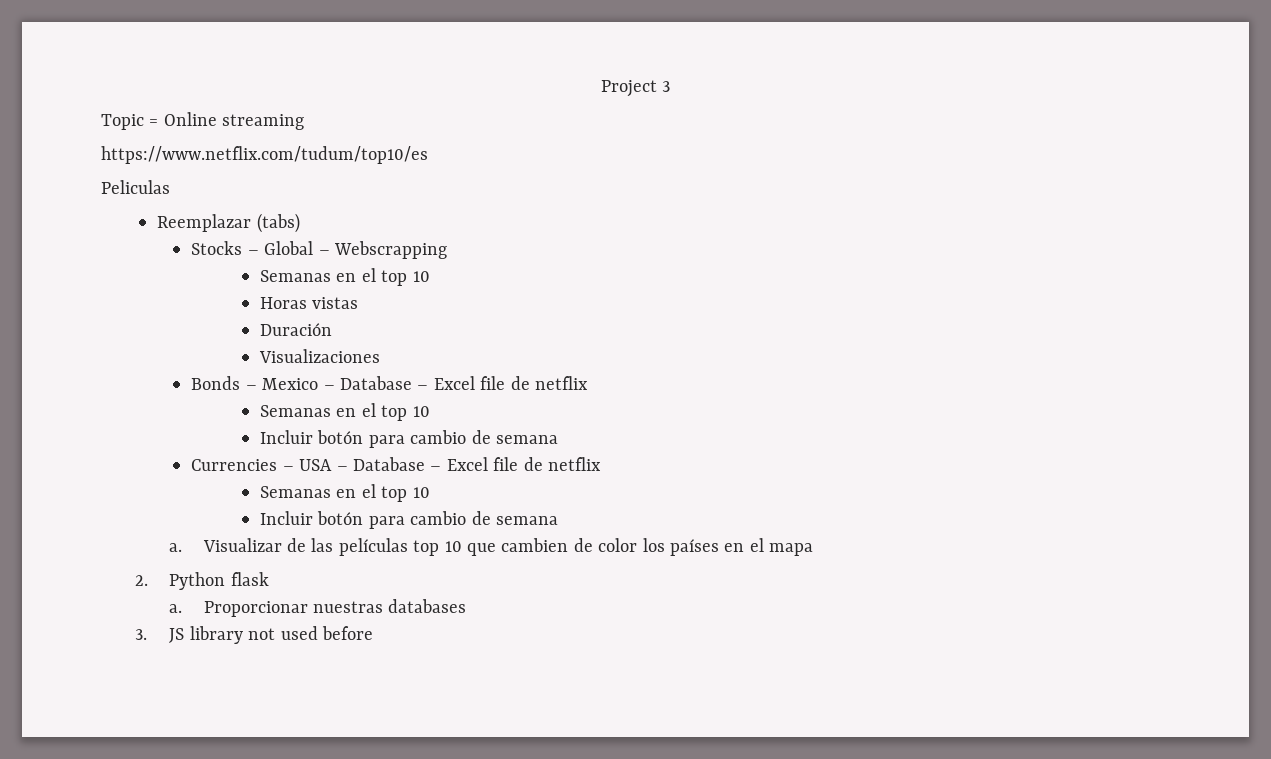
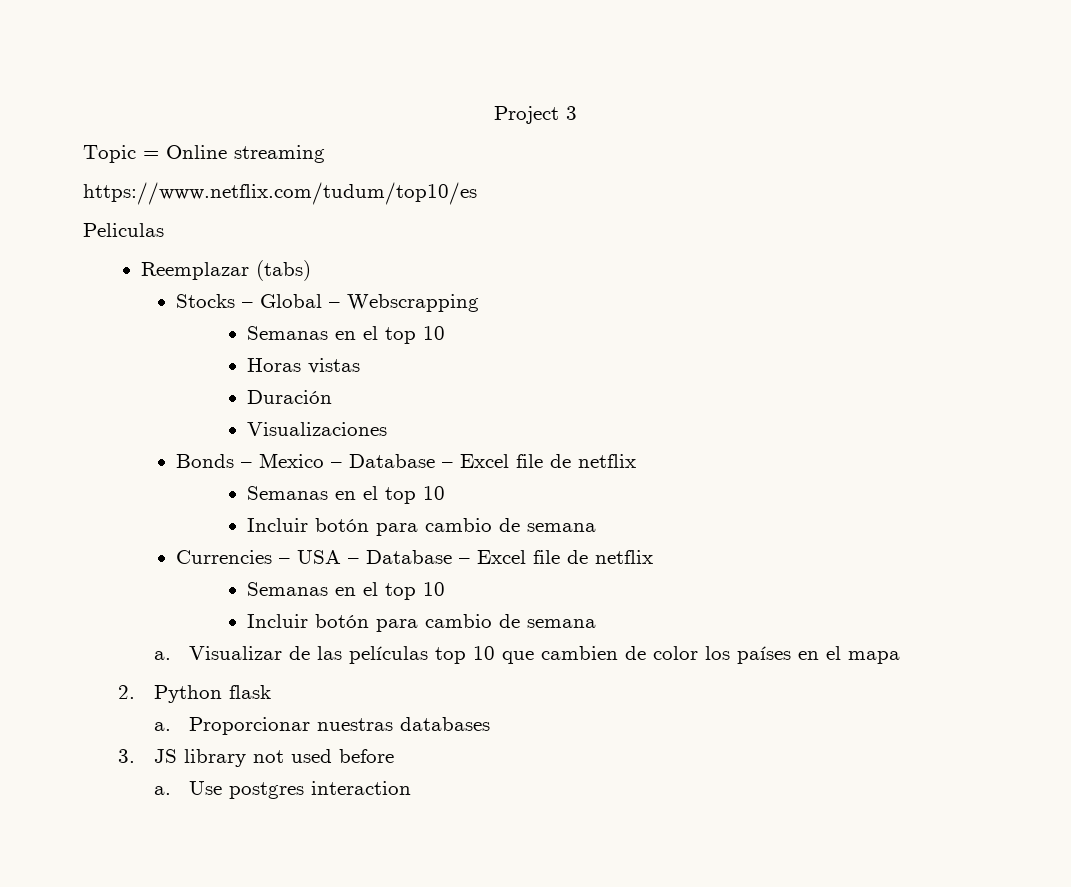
(374, 633) none -> [153,781,412,799] // a. Use postgres interaction

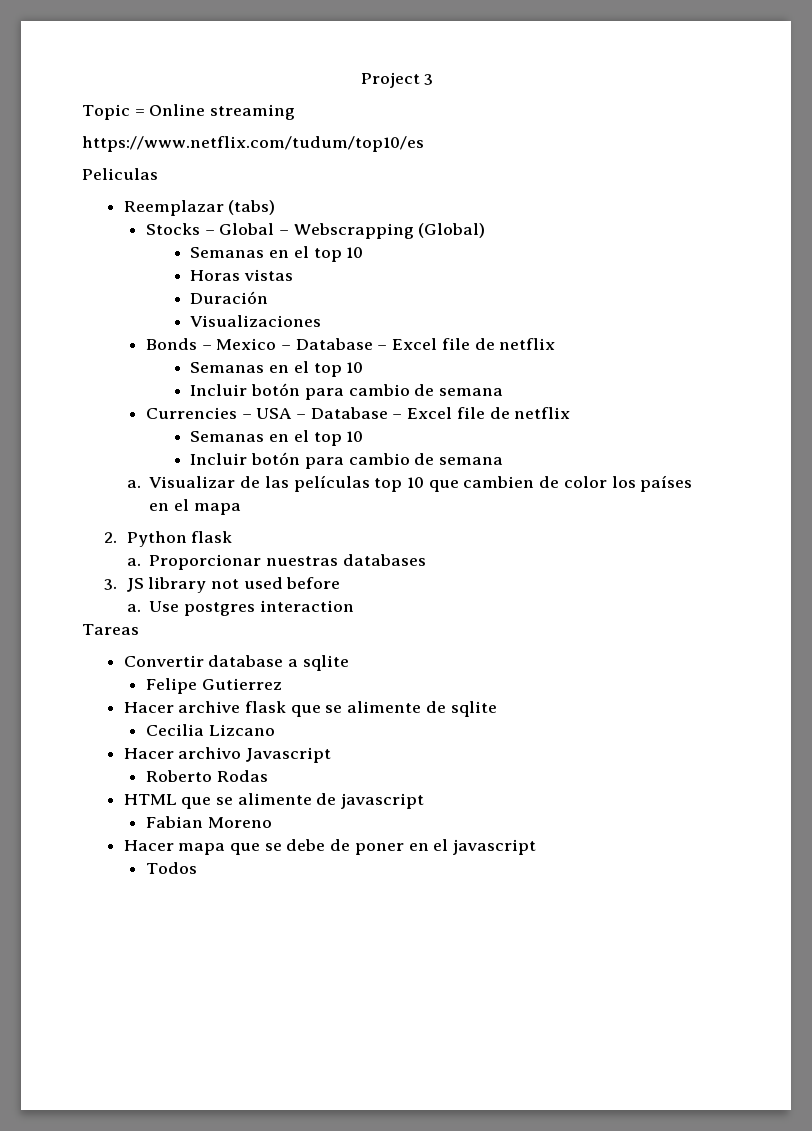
(480, 303) none -> [418,223,486,238] (Global)
(412, 788) none -> [82,624,139,635] [123,655,349,671] [145,678,282,694] [123,701,497,717] [145,724,275,736] [123,747,331,763] [145,770,268,782] [123,793,425,809] [145,816,272,828] [123,839,537,855] [145,862,197,874] // Tareas // Convertir database a sqlite // Felipe Gutierrez // Hacer archive flask que se alimente de sqlite // Cecilia Lizcano // Hacer archivo Javascript // Roberto Rodas // HTML que se alimente de javascript // Fabian Moreno // Hacer mapa que se debe de poner en el javascript // Todos

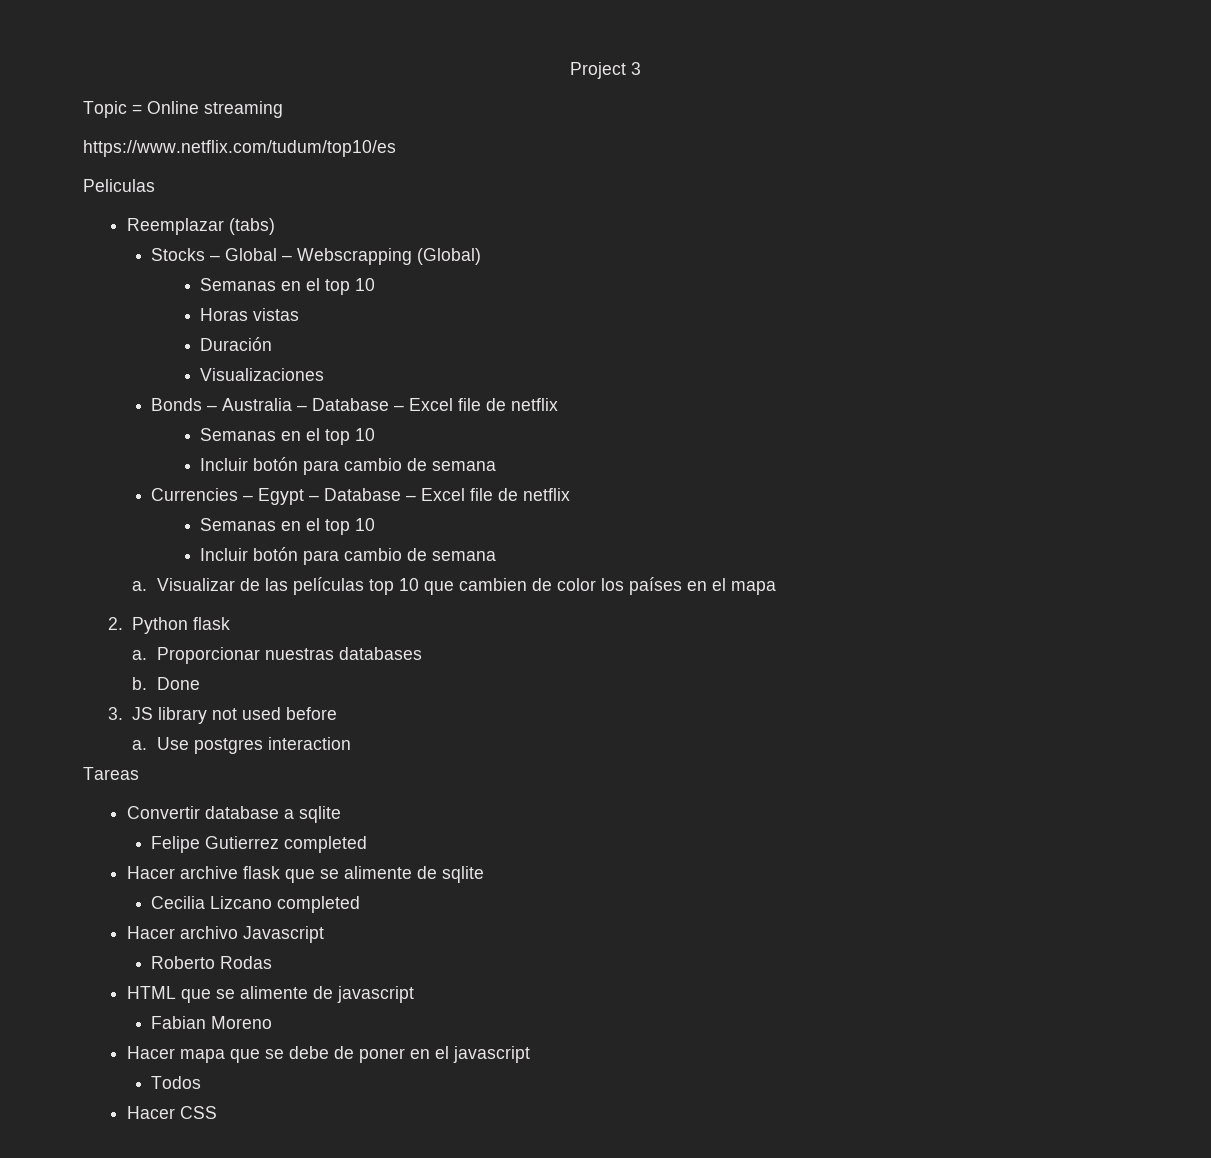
[216,338,277,350] Mexico -> [222,398,293,411] Australia
[256,408,293,419] USA -> [258,488,305,505] Egypt
(426, 560) none -> [132,677,200,690] // b. Done
(282, 684) none -> [284,836,368,853] completed
(275, 730) none -> [277,896,361,913] completed
(197, 868) none -> [126,1106,217,1119] // Hacer CSS

